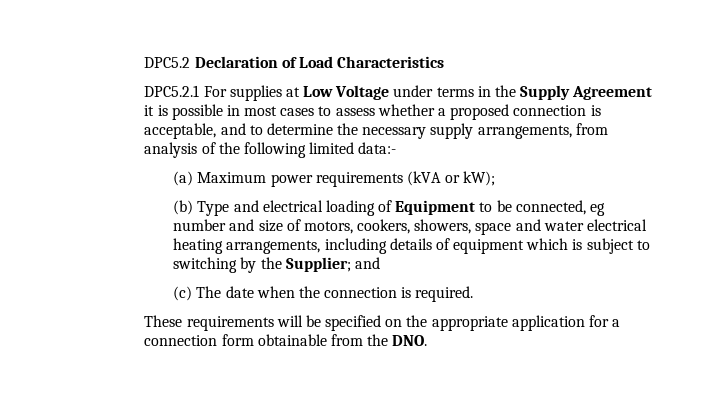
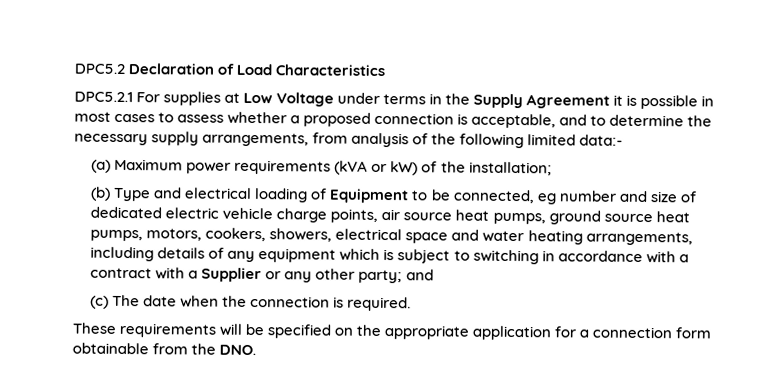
[463,171,496,186] kW); -> [390,161,552,176] kW) of the installation;
(301, 225) none -> [90,206,690,225] [90,229,144,242] dedicated electric vehicle charge points, air source heat pumps, ground source heat pumps,
(472, 226) none -> [335,228,403,241] electrical
[586,219,647,231] electrical -> (525, 236) none
(450, 244) none -> [227,250,256,263] any
[240,257,351,273] by the Supplier; -> [541,250,689,264] [90,267,403,284] in accordance with a contract with a Supplier or any other party;

